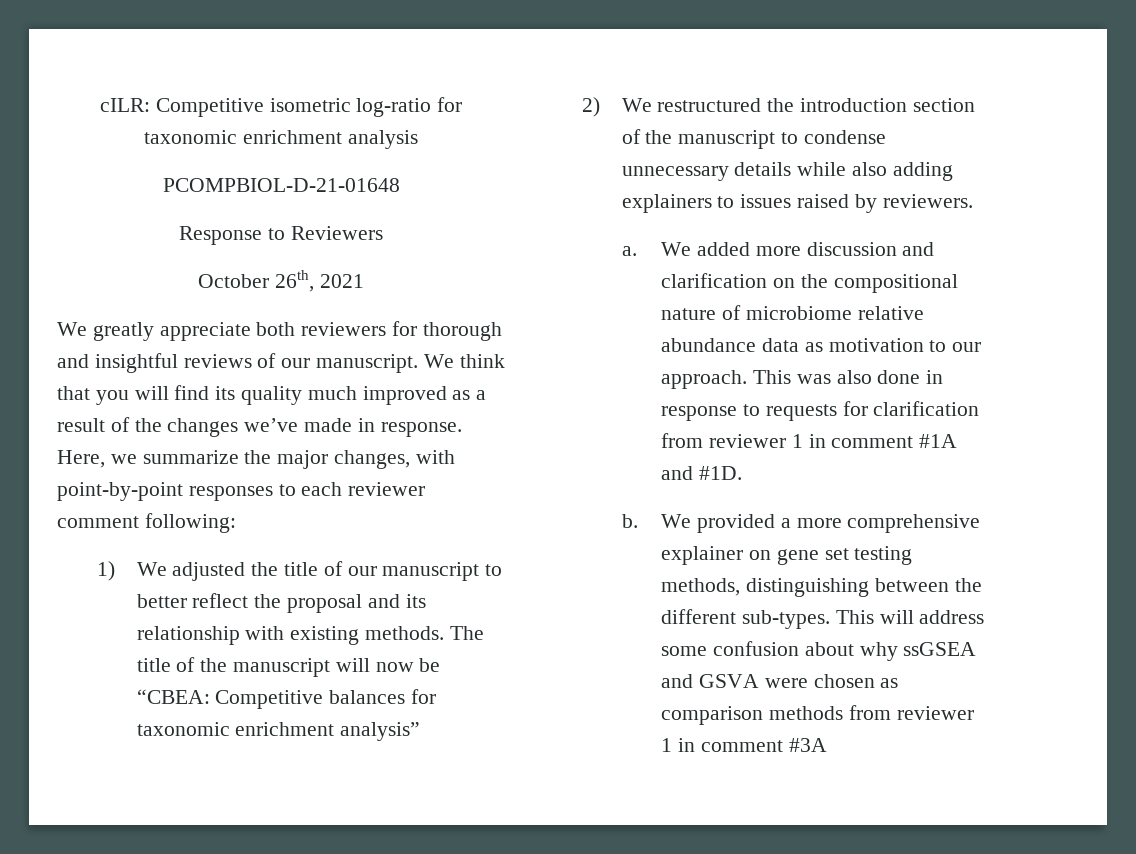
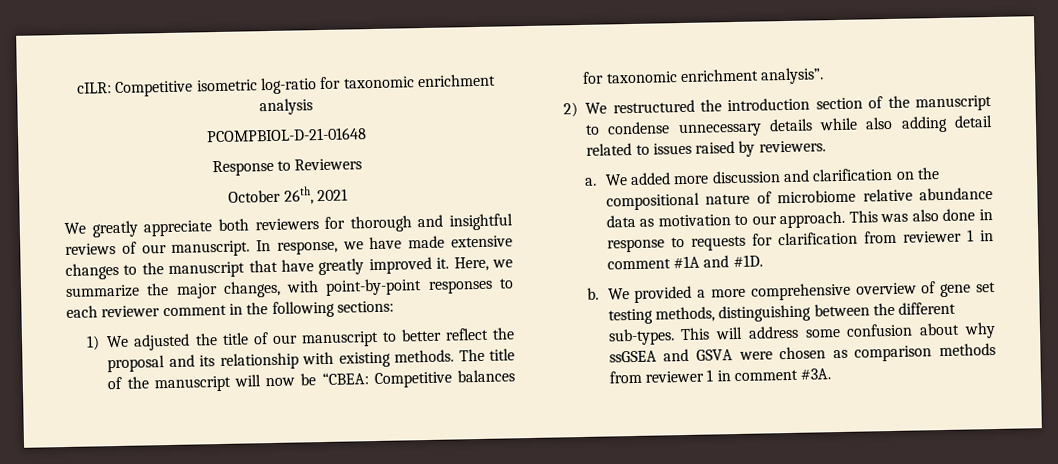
[423,354,505,368] [57,385,487,405] [57,417,462,437] We think that you will find its quality much improved as a result of the changes we’ve made in response. -> [256,235,513,255] [65,256,450,280] In response, we have made extensive changes to the manuscript that have greatly improved it.
[144,513,236,533] following: -> [228,300,394,319] in the following sections:
[340,722,421,741] analysis” -> [760,67,825,85] analysis”.
[621,194,712,213] explainers -> [953,115,993,128] [586,142,633,156] detail related
[661,546,772,565] explainer on -> [855,281,937,295] overview of
[788,738,827,752] #3A -> [800,368,832,380] #3A.

